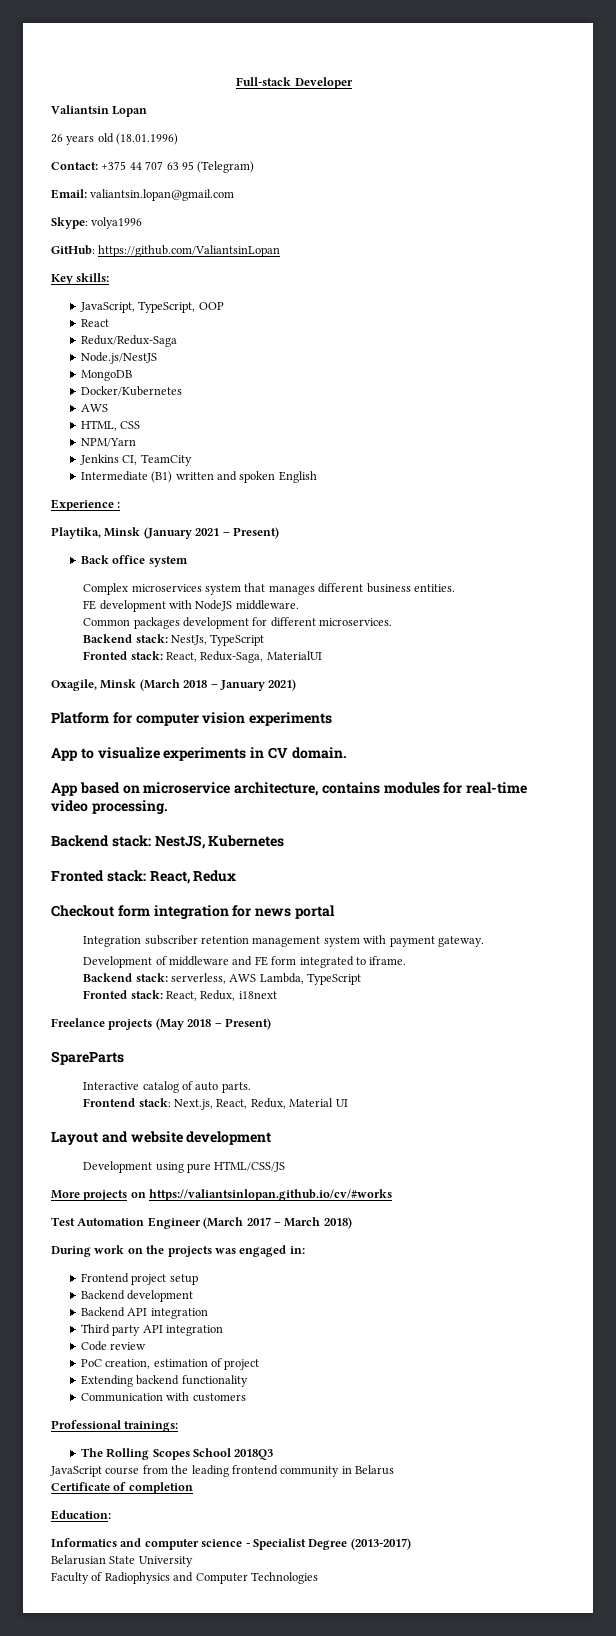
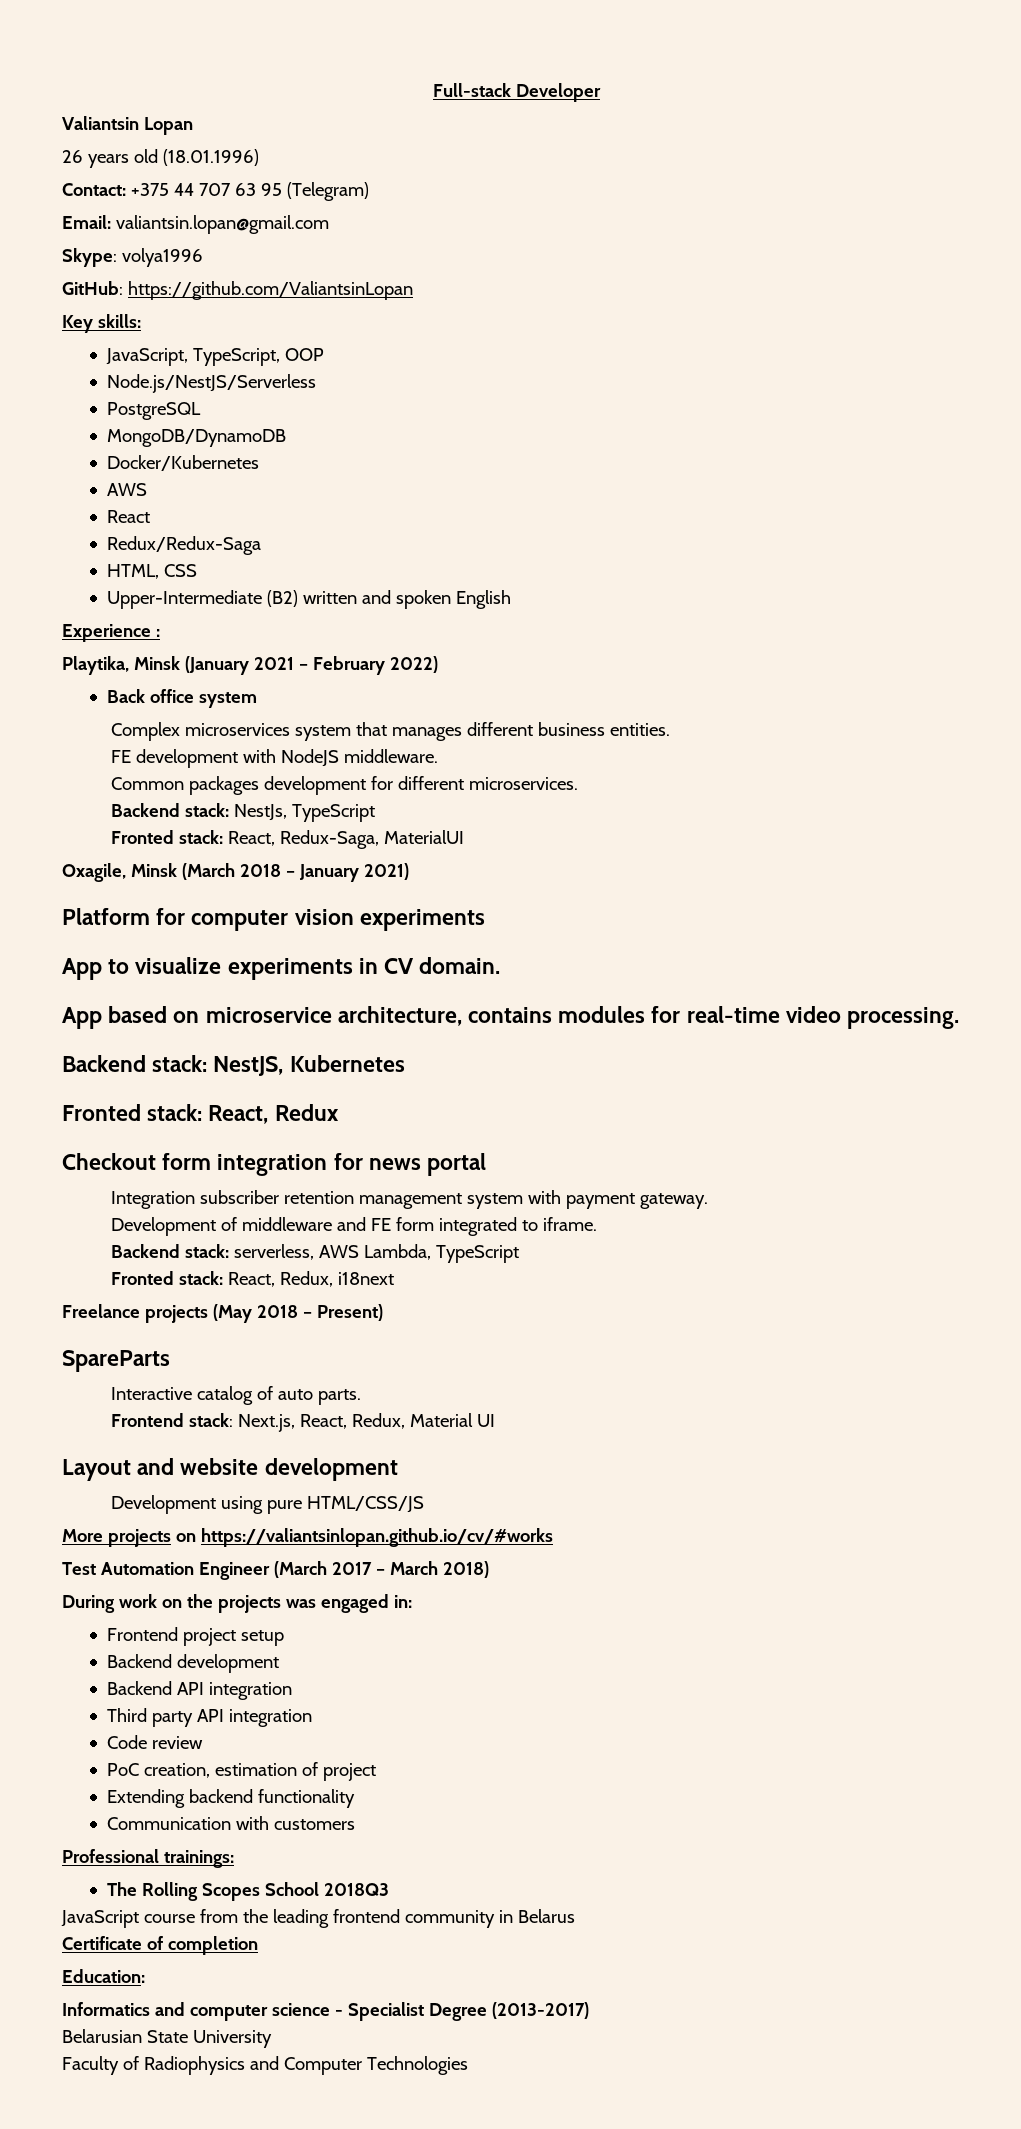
[80,319,109,327] [80,335,177,347] [80,352,157,364] [80,370,132,381] React // Redux/Redux-Saga // Node.js/NestJS // MongoDB -> [107,374,317,393] [107,402,202,420] [107,429,287,447] Node.js/NestJS/Serverless // PostgreSQL // MongoDB/DynamoDB
(108, 408) none -> [107,510,151,523] [107,536,262,555] // React // Redux/Redux-Saga
[80,438,136,447] [79,454,192,466] [80,471,173,483] NPM/Yarn // Jenkins CI, TeamCity // Intermediate (B1) -> [107,590,299,609] Upper-Intermediate (B2)
[232,527,279,539] Present) -> [312,656,438,675] February 2022)

